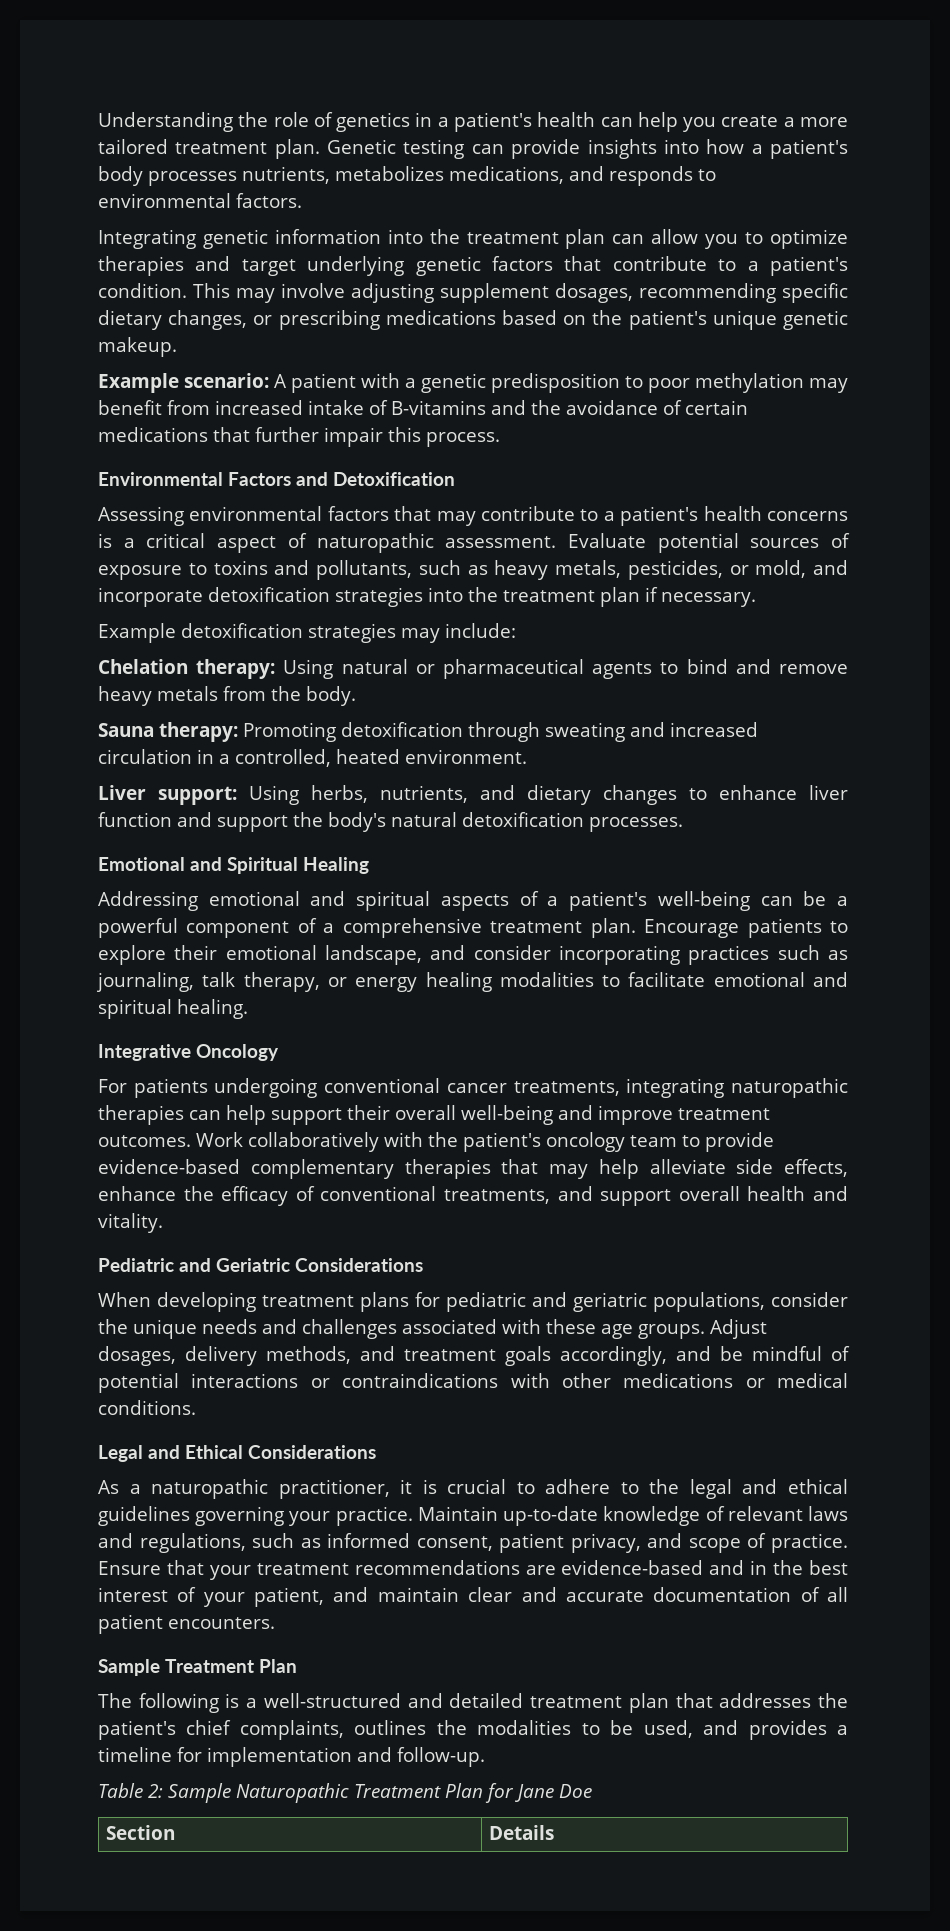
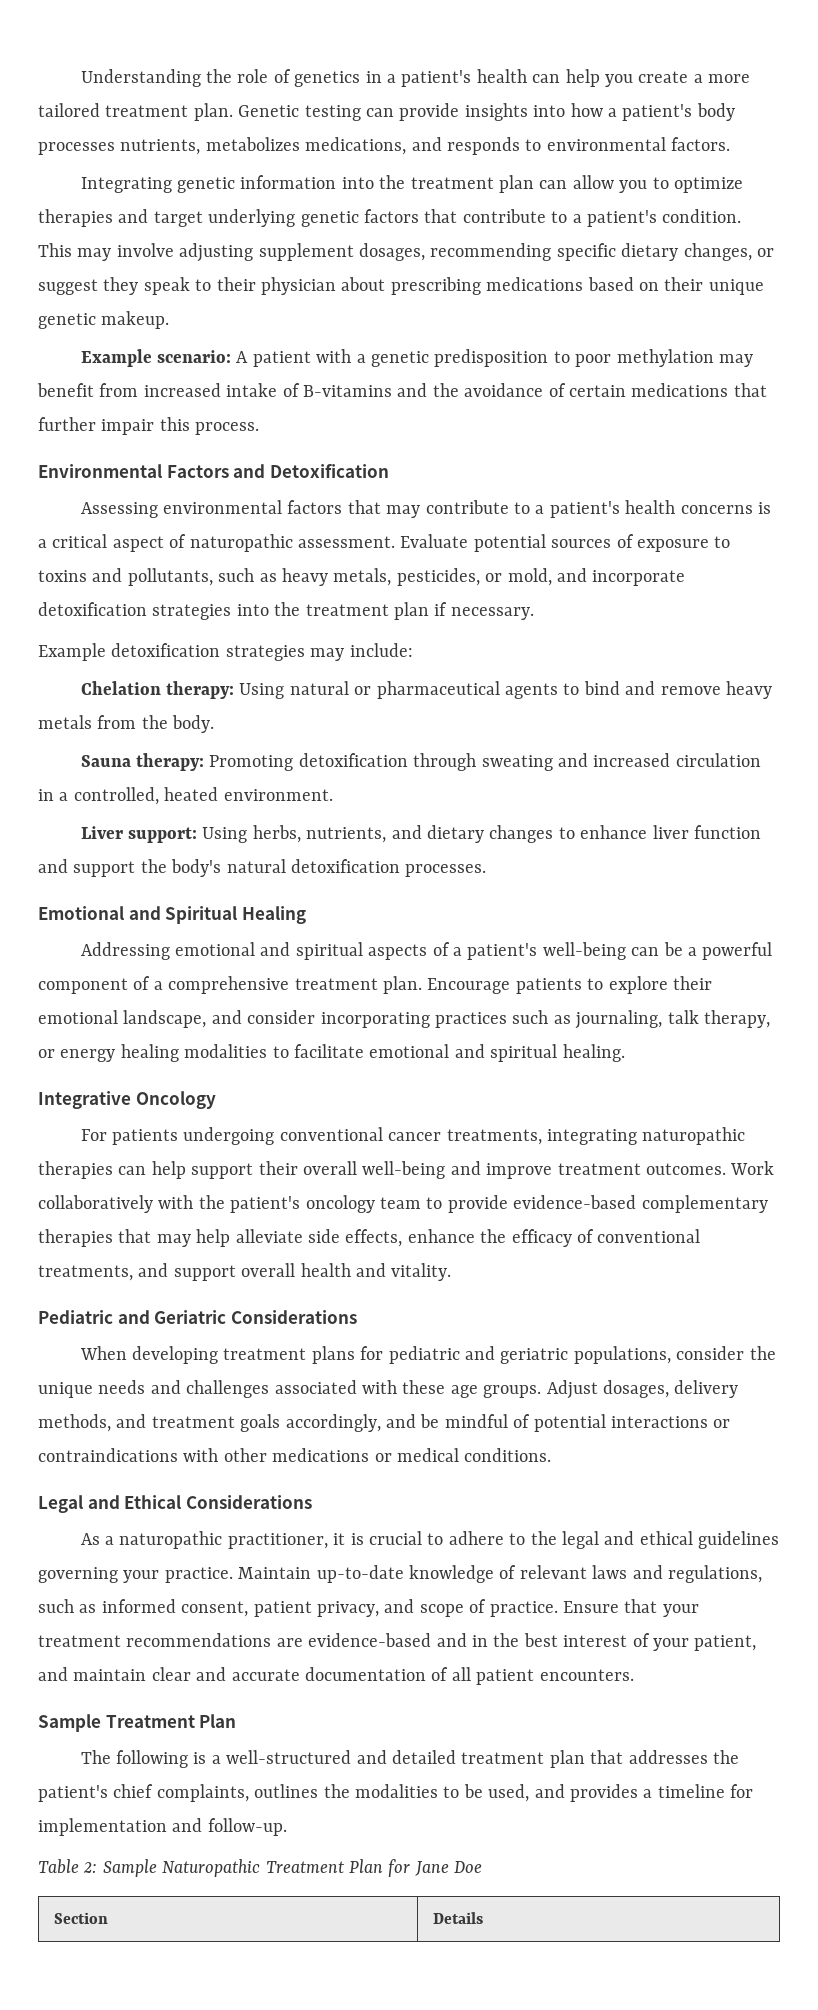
(273, 320) none -> [38,277,386,295] suggest they speak to their physician about
[592,310,707,330] the patient's -> [664,277,704,291] their

